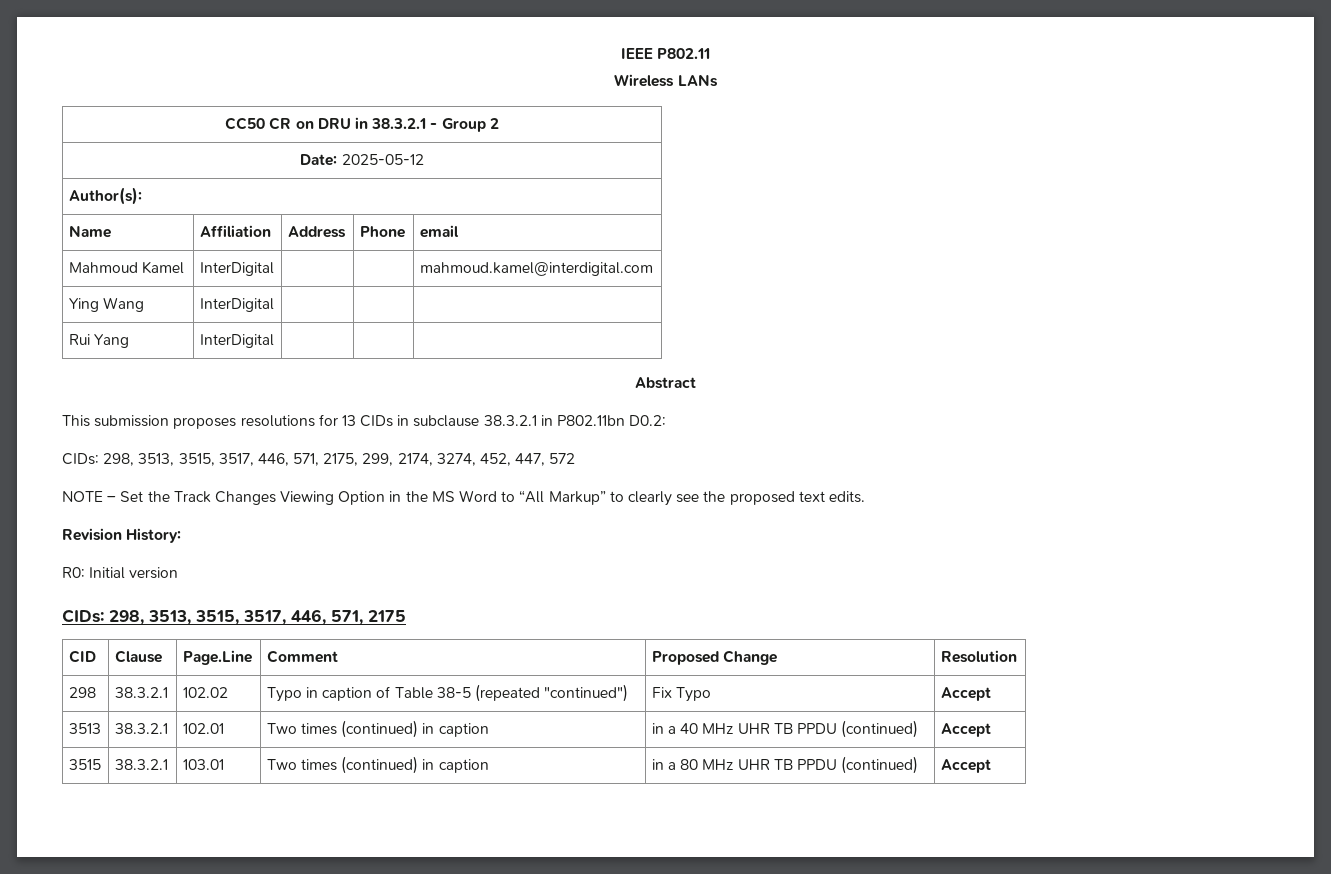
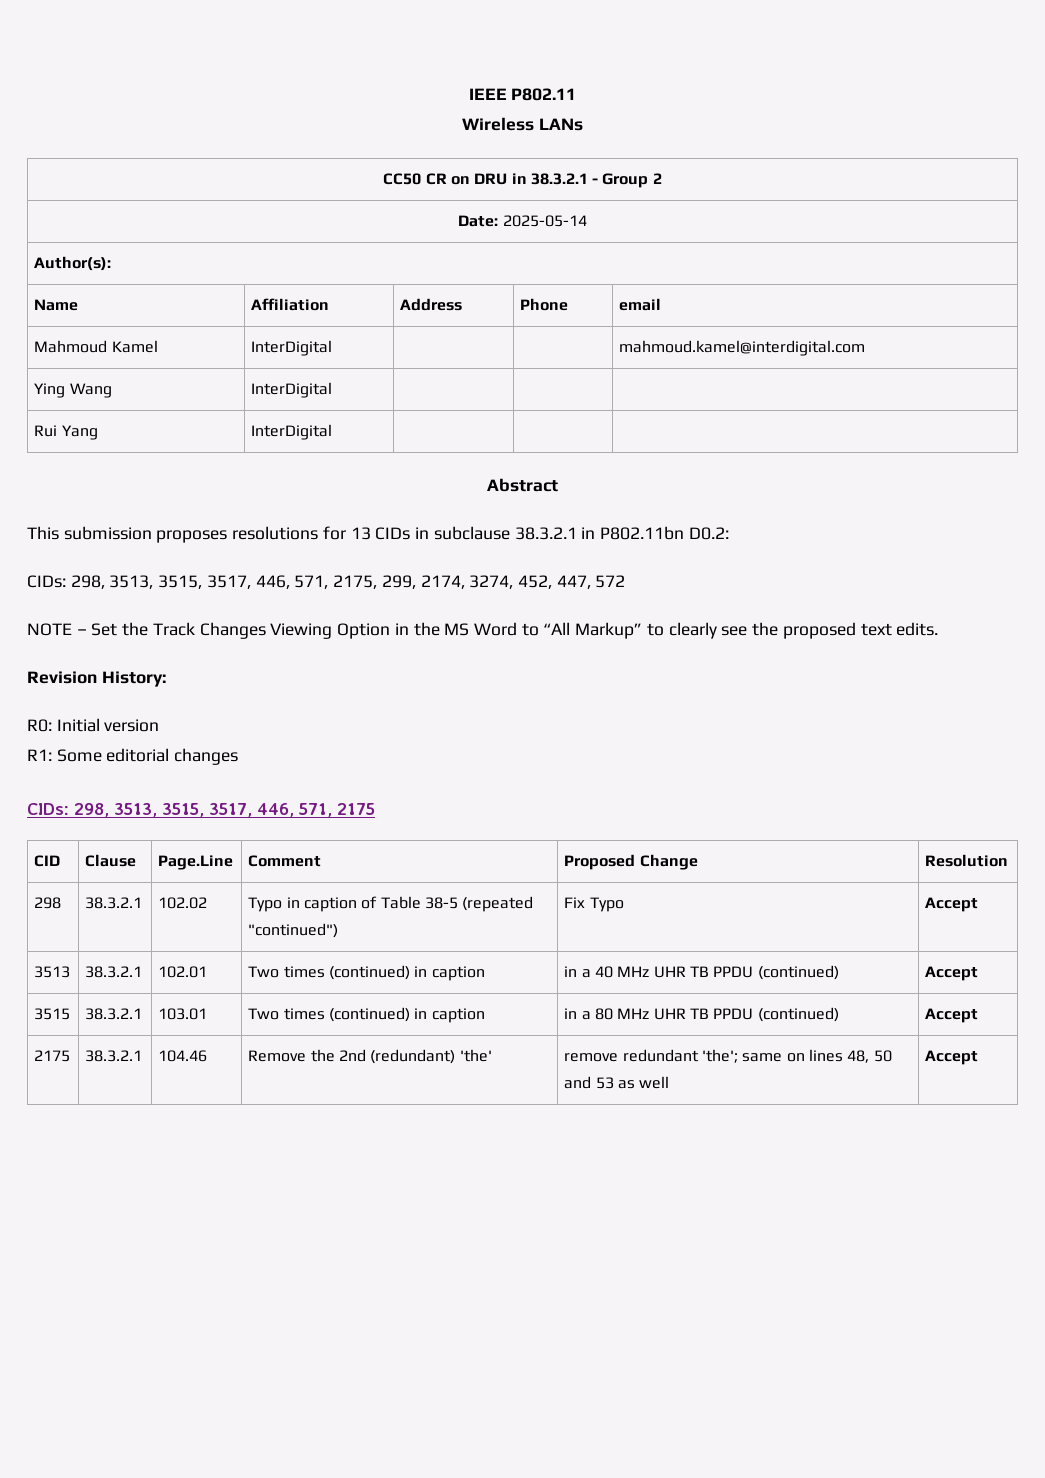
[341,154,424,165] 2025-05-12 -> [502,215,587,227] 2025-05-14
(179, 573) none -> [27,748,239,765] // R1: Some editorial changes
(991, 766) none -> [34,1050,71,1062] [85,1050,143,1062] [158,1050,208,1062] [248,1049,492,1064] [564,1049,892,1063] [564,1076,670,1089] [925,1050,979,1065] // 2175 | 38.3.2.1 | 104.46 | Remove the 2nd (redundant) 'the' | remove redundant 'the'; same on lines 48, 50 and 53 as well | Accept

